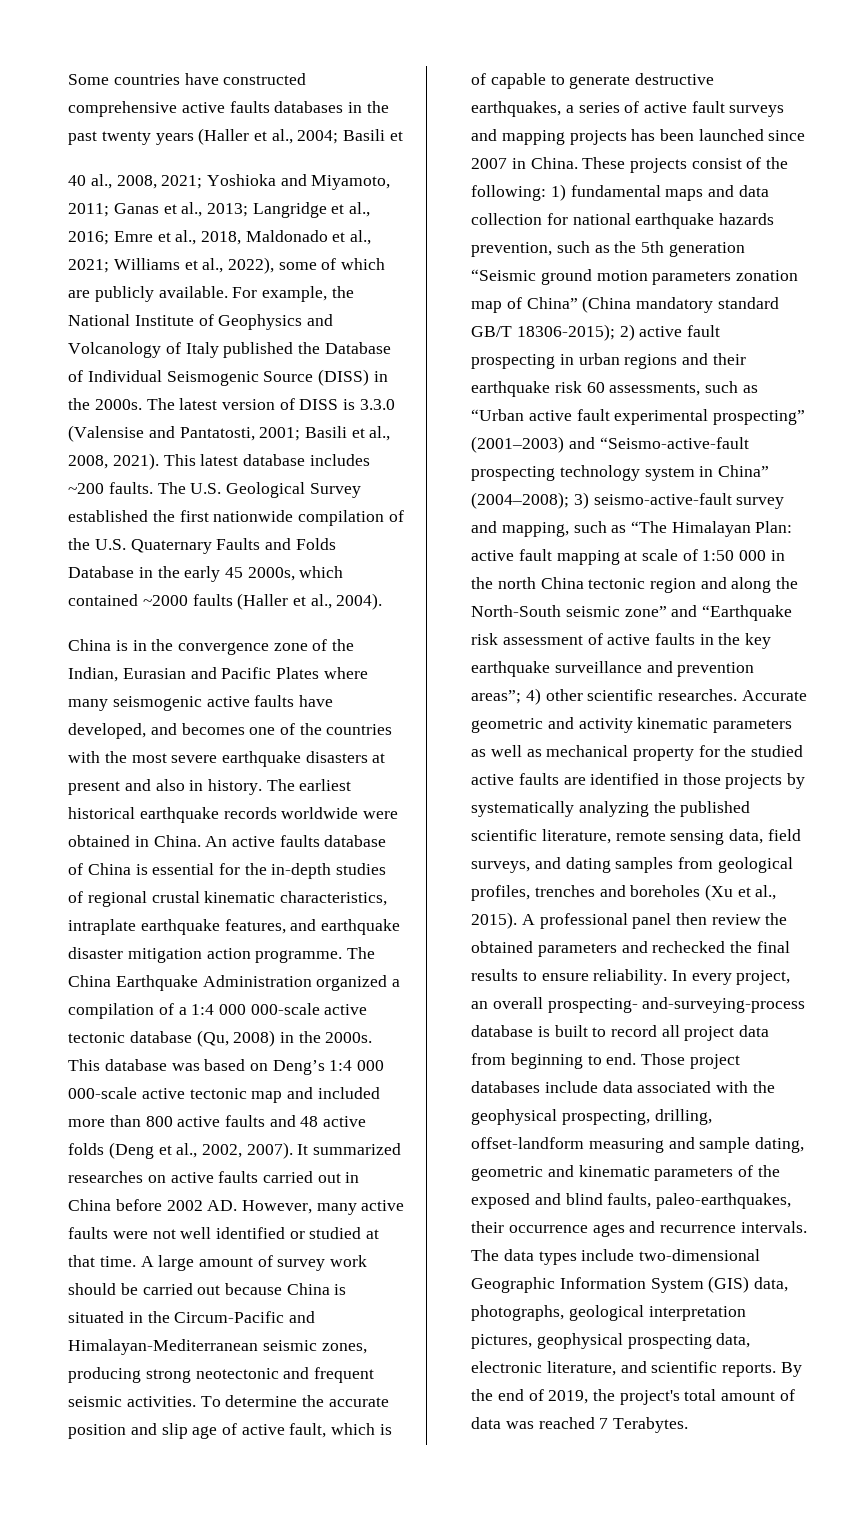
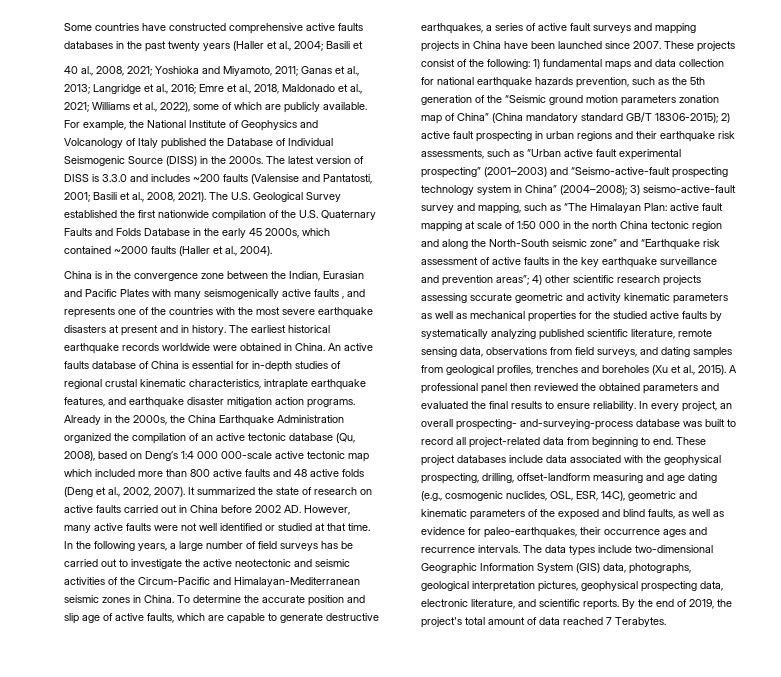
(395, 404) none -> [129,174,248,182] and includes ~200 faults
[163,454,370,466] [68,482,153,494] This latest database includes ~200 faults. -> (206, 197) none
[312,639,328,651] of -> [226,271,268,279] between
[323,667,368,679] [68,695,334,711] [68,723,245,739] where many seismogenic active faults have developed, and becomes -> [151,289,365,299] [63,307,115,318] with many seismogenically active faults , and represents
[155,779,185,791] also -> (178, 329) none
[244,863,267,875] the -> (249, 365) none
[255,947,376,963] programme. The -> [306,399,355,408] [63,415,185,425] programs. Already in the 2000s, the
[392,979,401,987] [68,1003,368,1019] [68,1030,373,1047] [68,1059,200,1071] a compilation of a 1:4 000 000-scale active tectonic database (Qu, 2008) in the 2000s. This database was -> [113,433,355,444] [63,451,95,461] the compilation of an active tectonic database (Qu, 2008),
[287,1087,314,1099] and -> [63,469,92,477] which
[68,1171,144,1183] researches -> [257,487,357,495] the state of research
[140,1255,368,1271] [68,1283,347,1295] [68,1311,143,1323] A large amount of survey work should be carried out because China is situated in -> [63,541,353,551] [63,559,350,569] [63,577,118,585] In the following years, a large number of field surveys has be carried out to investigate the active neotectonic and seismic activities of
[321,1343,367,1354] [68,1367,375,1383] [68,1396,196,1407] zones, producing strong neotectonic and frequent seismic activities. -> [101,595,174,603] zones in China.
[289,1423,392,1438] [471,73,487,85] fault, which is of -> [146,613,224,623] faults, which are
[631,129,806,141] [471,157,578,169] has been launched since 2007 in China. -> [461,41,661,49] in China have been launched since 2007.
(745, 249) none -> [474,95,502,103] of the
[586,382,605,393] 60 -> (735, 135) none
[658,689,807,701] researches. Accurate -> [616,275,701,286] [420,293,512,303] research projects assessing sccurate
[633,747,695,761] property -> [527,311,576,322] properties
[563,773,783,789] are identified in those projects -> (707, 315) none
[653,801,676,813] the -> (536, 334) none
(764, 836) none -> [485,347,572,355] observations from
[711,914,761,925] review -> [533,383,578,391] reviewed
[652,941,726,953] rechecked -> [420,401,468,409] evaluated
[537,1026,550,1037] is -> [682,421,702,427] was
[684,1026,735,1041] project -> [468,437,540,448] project-related
[641,1053,686,1065] Those -> [675,437,706,445] These
[699,1137,805,1153] sample dating, -> [666,473,717,483] [420,491,625,501] age dating (e.g., cosmogenic nuclides, OSL, ESR, 14C),
(652, 1200) none -> [677,509,724,517] [420,527,481,535] as well as evidence for
[505,1421,534,1429] was -> (560, 621) none

